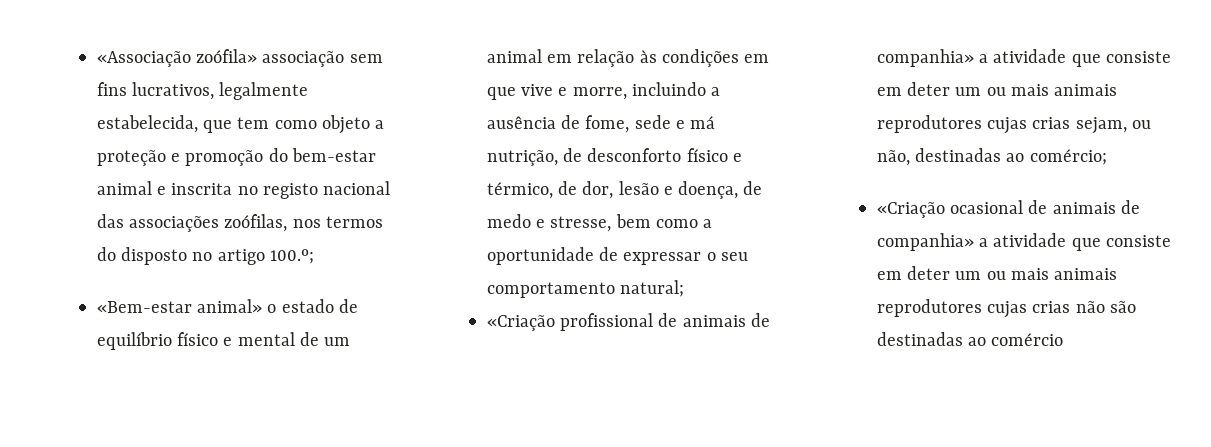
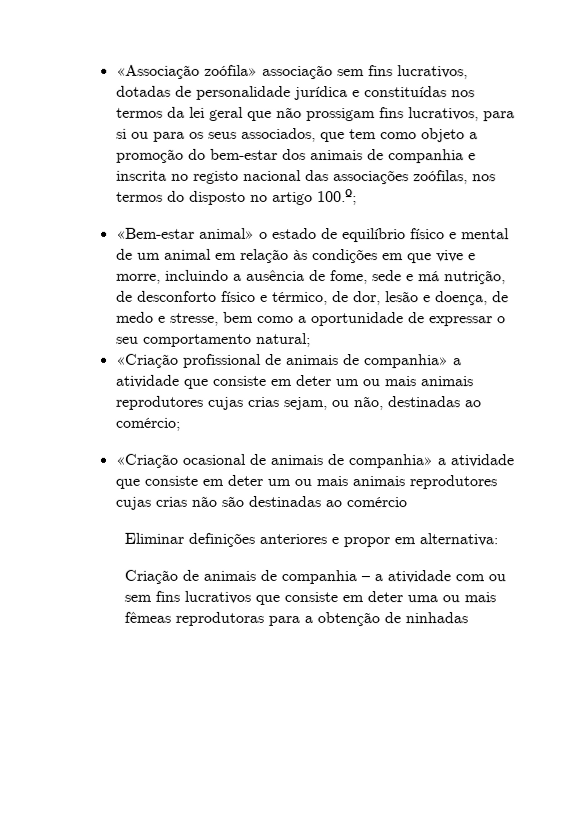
[219,82,309,100] [96,115,198,133] legalmente estabelecida, -> [115,85,475,101] [115,106,515,122] [115,127,316,143] dotadas de personalidade jurídica e constituídas nos termos da lei geral que não prossigam fins lucrativos, para si ou para os seus associados,
[96,150,181,166] proteção e -> (478, 136) none
[96,181,152,195] animal -> [281,148,464,164] dos animais de companhia
(1064, 339) none -> [123,532,498,548] [123,569,506,585] [123,590,496,605] [123,611,468,627] // Eliminar definições anteriores e propor em alternativa: // Criação de animais de companhia – a atividade com ou sem fins lucrativos que consiste em deter uma ou mais fêmeas reprodutoras para a obtenção de ninhadas

